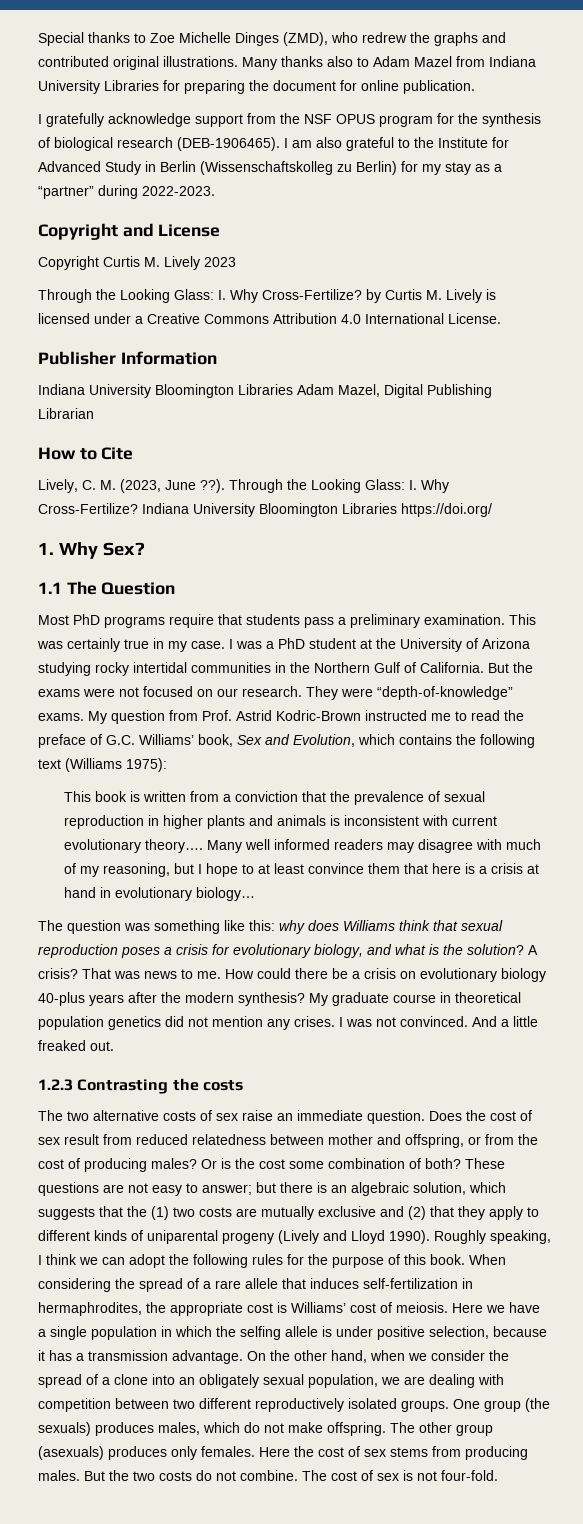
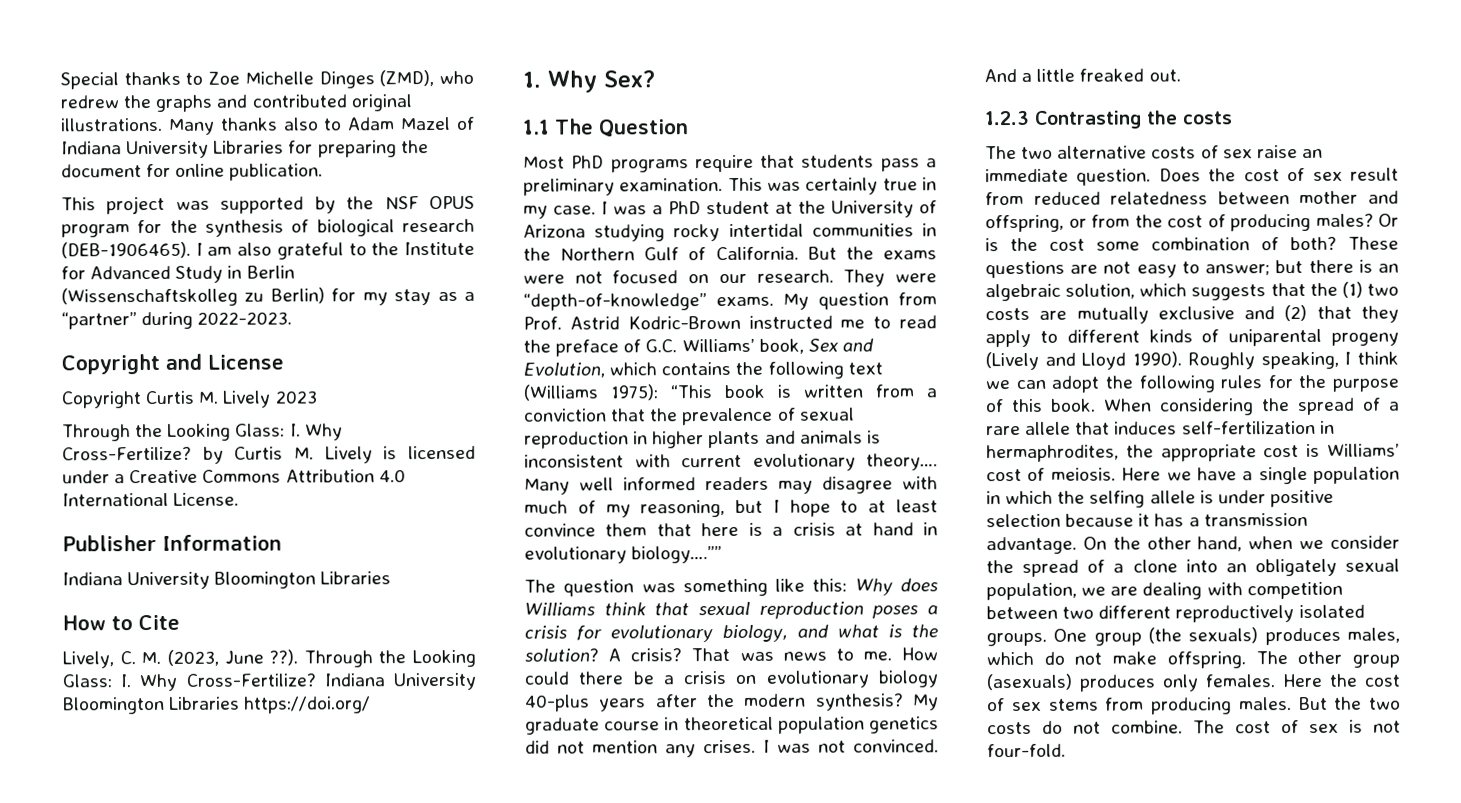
[456,56,485,67] from -> [456,116,475,130] of
[38,113,276,127] I gratefully acknowledge support from -> [61,195,336,215] This project was supported by
[297,384,492,398] [38,408,94,419] Adam Mazel, Digital Publishing Librarian -> (392, 578) none
[64,791,92,802] // This -> [670,385,712,399] “This
[196,887,256,901] biology… -> [631,546,723,564] biology….””
[279,920,305,934] why -> [854,578,893,596] Why
[429,1326,489,1339] selection, -> [986,513,1061,528] selection

